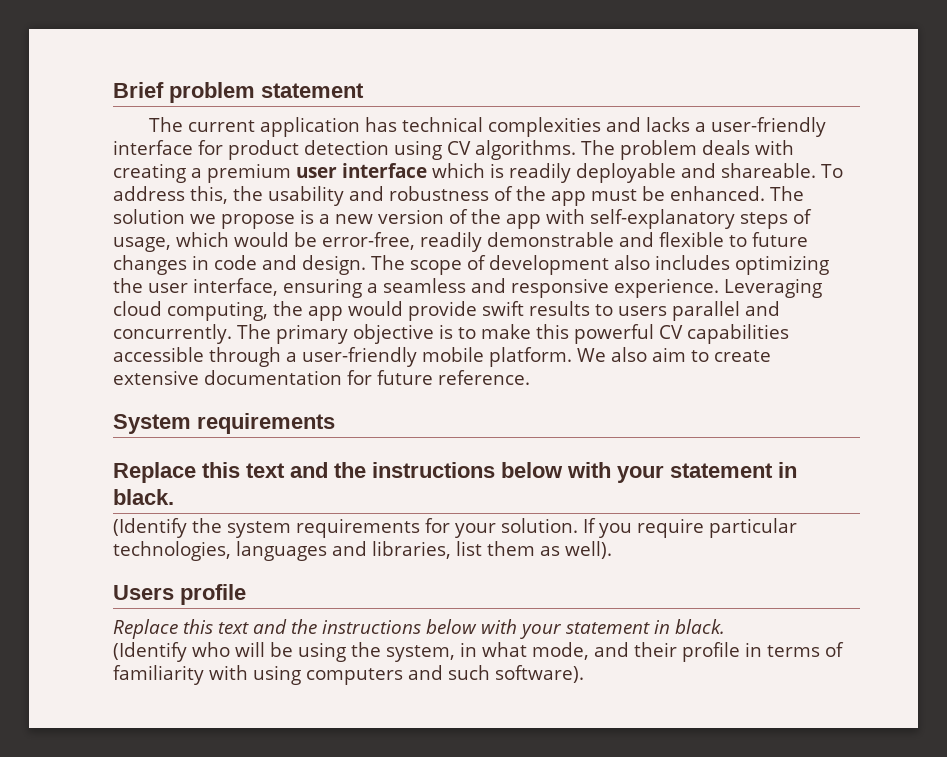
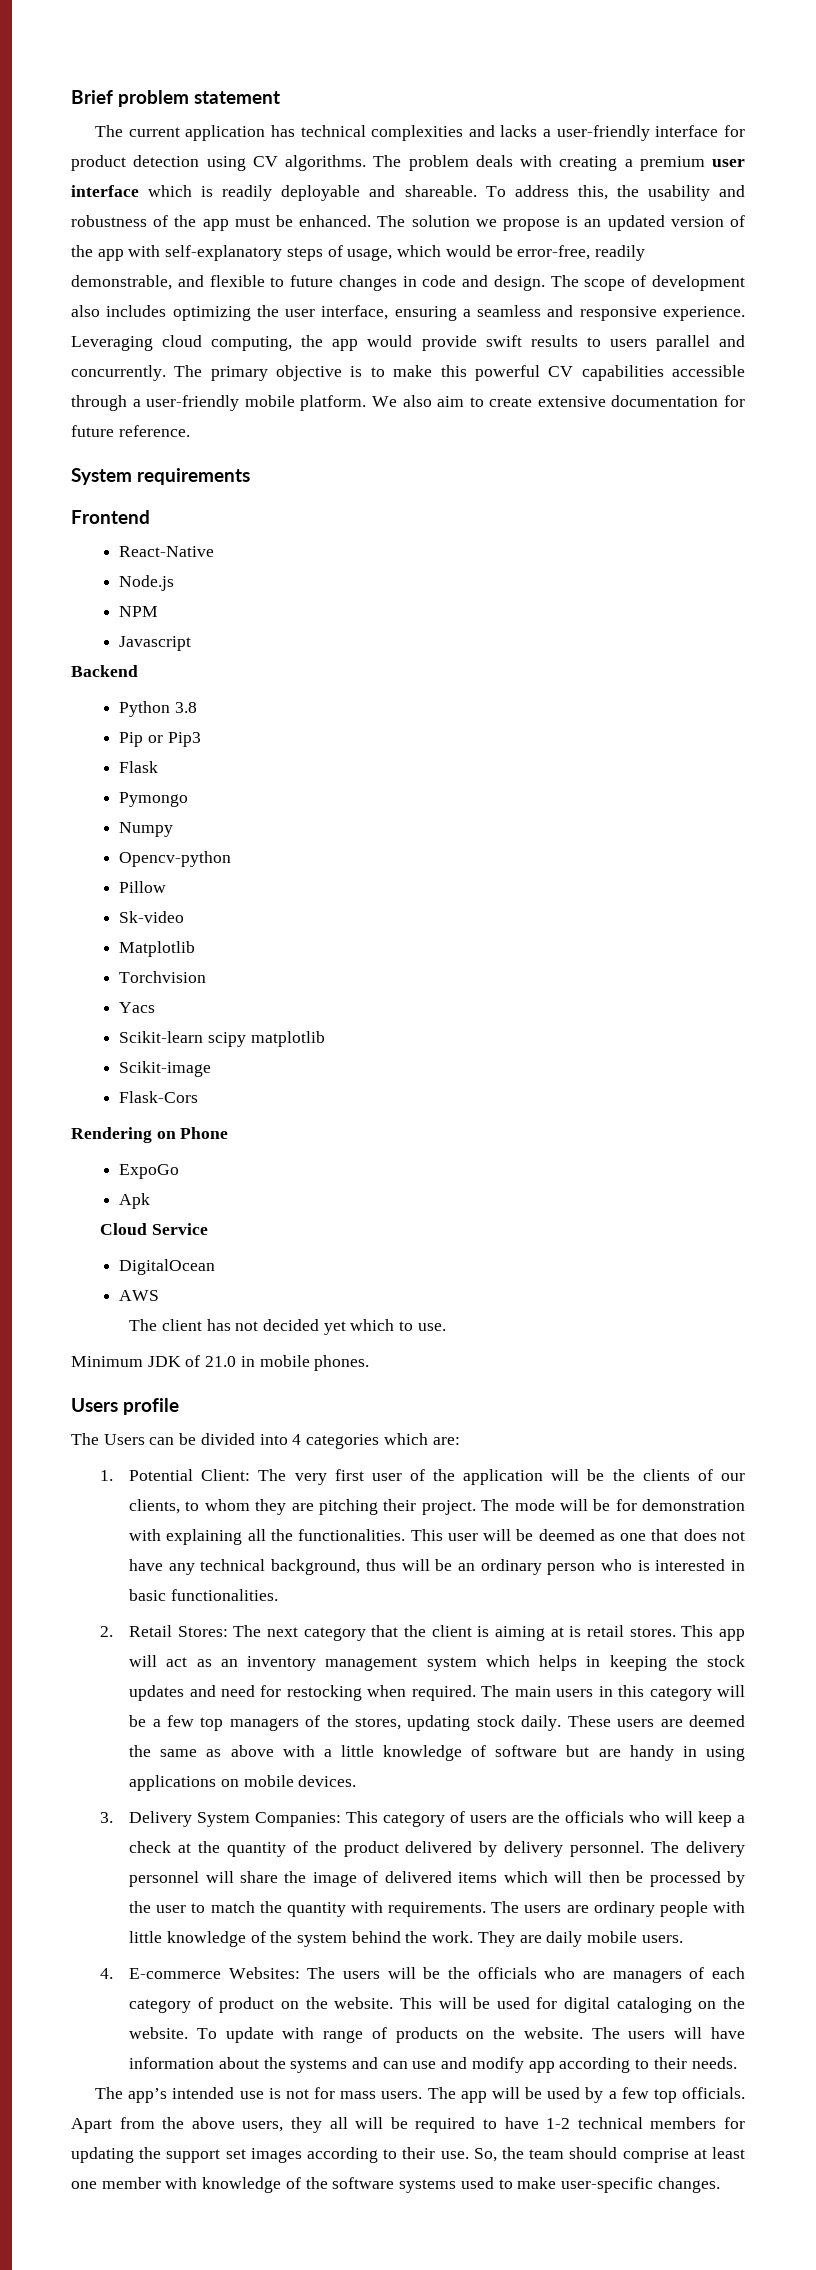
[319,214,373,224] a new -> [584,215,665,231] an updated
[487,232,614,247] demonstrable -> [71,275,172,290] demonstrable,
[113,462,797,483] [113,489,174,505] [113,518,797,538] [113,541,612,561] [113,584,246,605] [113,619,725,639] [113,642,844,662] [113,665,584,685] Replace this text and the instructions below with your statement in black. // (Identify the system requirements for your solution. If you require particular technologies, languages and libraries, list them as well). // Users profile // Replace this text and the instructions below with your statement in black. // (Identify who will be using the system, in what mode, and their profile in terms of familiarity with using computers and such software). -> [71,510,150,524] [119,546,215,557] [119,575,175,591] [119,606,159,617] [119,636,192,651] [71,665,138,677] [119,701,198,717] [119,732,201,747] [119,761,159,773] [119,792,189,807] [119,822,174,837] [119,851,232,867] [119,881,167,893] [119,911,185,923] [119,941,196,957] [119,971,207,983] [119,1002,156,1013] [119,1031,325,1047] [119,1061,212,1077] [119,1091,199,1103] [71,1127,229,1143] [119,1164,180,1179] [119,1193,151,1209] [100,1223,208,1235] [119,1259,216,1275] [119,1290,160,1301] [129,1319,446,1335] [71,1355,370,1371] [71,1398,179,1415] [71,1433,460,1449] [100,1469,745,1485] [129,1499,745,1515] [129,1529,745,1545] [129,1559,745,1575] [129,1589,278,1601] [100,1625,745,1641] [129,1655,745,1671] [129,1685,746,1701] [129,1715,745,1731] [129,1745,745,1761] [129,1775,357,1791] [100,1811,745,1827] [129,1841,745,1857] [129,1871,746,1887] [129,1901,745,1917] [129,1931,683,1947] [100,1967,746,1983] [129,1997,745,2013] [129,2027,746,2043] [129,2057,737,2073] [95,2087,745,2103] [71,2117,746,2133] [71,2147,745,2163] [71,2177,720,2193] Frontend // React-Native // Node.js // NPM // Javascript // Backend // Python 3.8 // Pip or Pip3 // Flask // Pymongo // Numpy // Opencv-python // Pillow // Sk-video // Matplotlib // Torchvision // Yacs // Scikit-learn scipy matplotlib // Scikit-image // Flask-Cors // Rendering on Phone // ExpoGo // Apk // Cloud Service // DigitalOcean // AWS // The client has not decided yet which to use. // Minimum JDK of 21.0 in mobile phones. // Users profile // The Users can be divided into 4 categories which are: // 1. Potential Client: The very first user of the application will be the clients of our clients, to whom they are pitching their project. The mode will be for demonstration with explaining all the functionalities. This user will be deemed as one that does not have any technical background, thus will be an ordinary person who is interested in basic functionalities. // 2. Retail Stores: The next category that the client is aiming at is retail stores. This app will act as an inventory management system which helps in keeping the stock updates and need for restocking when required. The main users in this category will be a few top managers of the stores, updating stock daily. These users are deemed the same as above with a little knowledge of software but are handy in using applications on mobile devices. // 3. Delivery System Companies: This category of users are the officials who will keep a check at the quantity of the product delivered by delivery personnel. The delivery personnel will share the image of delivered items which will then be processed by the user to match the quantity with requirements. The users are ordinary people with little knowledge of the system behind the work. They are daily mobile users. // 4. E-commerce Websites: The users will be the officials who are managers of each category of product on the website. This will be used for digital cataloging on the website. To update with range of products on the website. The users will have information about the systems and can use and modify app according to their needs. // The app’s intended use is not for mass users. The app will be used by a few top officials. Apart from the above users, they all will be required to have 1-2 technical members for updating the support set images according to their use. So, the team should comprise at least one member with knowledge of the software systems used to make user-specific changes.

